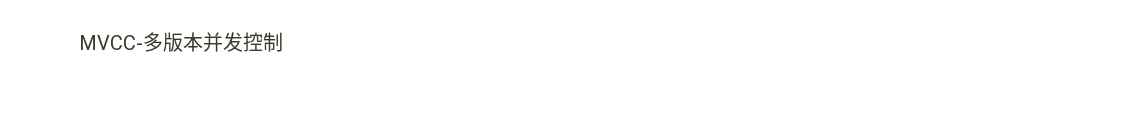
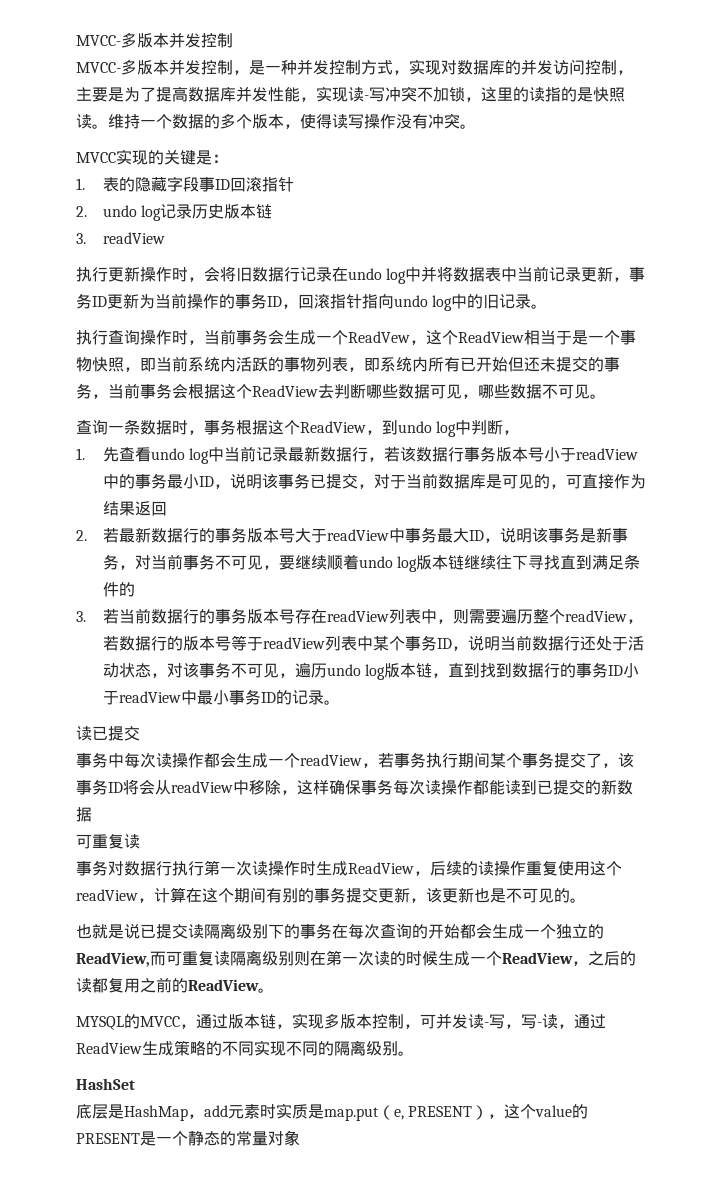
[79,32,283,52] MVCC-多版本并发控制 -> [76,32,233,48] [76,59,633,75] [76,86,625,102] [76,113,476,129] [76,149,228,165] [76,176,294,192] [76,204,273,221] [76,232,165,244] [76,266,646,284] [76,293,548,311] [76,329,636,345] [76,356,620,372] [76,383,606,399] [76,419,520,437] [76,446,639,464] [102,473,646,489] [102,501,167,516] [76,527,628,543] [102,554,641,572] [102,582,135,597] [76,608,643,624] [102,635,644,651] [102,662,640,680] [102,689,340,705] [76,726,140,741] [76,752,634,768] [76,779,633,795] [76,807,92,822] [76,834,140,849] [76,860,622,876] [76,887,586,903] [76,923,604,939] [76,950,636,967] [76,977,274,993] [76,1013,606,1030] [76,1040,414,1056] [76,1078,135,1090] [76,1103,589,1121] [76,1130,300,1146] MVCC-多版本并发控制 // MVCC-多版本并发控制，是一种并发控制方式，实现对数据库的并发访问控制，主要是为了提高数据库并发性能，实现读-写冲突不加锁，这里的读指的是快照读。维持一个数据的多个版本，使得读写操作没有冲突。 // MVCC实现的关键是： // 1.表的隐藏字段事ID回滚指针 // 2. undo log记录历史版本链 // 3. readView // 执行更新操作时，会将旧数据行记录在undo log中并将数据表中当前记录更新，事务ID更新为当前操作的事务ID，回滚指针指向undo log中的旧记录。 // 执行查询操作时，当前事务会生成一个ReadVew，这个ReadView相当于是一个事物快照，即当前系统内活跃的事物列表，即系统内所有已开始但还未提交的事务，当前事务会根据这个ReadView去判断哪些数据可见，哪些数据不可见。 // 查询一条数据时，事务根据这个ReadView，到undo log中判断， // 1.先查看undo log中当前记录最新数据行，若该数据行事务版本号小于readView中的事务最小ID，说明该事务已提交，对于当前数据库是可见的，可直接作为结果返回 // 2.若最新数据行的事务版本号大于readView中事务最大ID，说明该事务是新事务，对当前事务不可见，要继续顺着undo log版本链继续往下寻找直到满足条件的 // 3.若当前数据行的事务版本号存在readView列表中，则需要遍历整个readView，若数据行的版本号等于readView列表中某个事务ID，说明当前数据行还处于活动状态，对该事务不可见，遍历undo log版本链，直到找到数据行的事务ID小于readView中最小事务ID的记录。 // 读已提交 // 事务中每次读操作都会生成一个readView，若事务执行期间某个事务提交了，该事务ID将会从readView中移除，这样确保事务每次读操作都能读到已提交的新数据 // 可重复读 // 事务对数据行执行第一次读操作时生成ReadView，后续的读操作重复使用这个readView，计算在这个期间有别的事务提交更新，该更新也是不可见的。 // 也就是说已提交读隔离级别下的事务在每次查询的开始都会生成一个独立的ReadView,而可重复读隔离级别则在第一次读的时候生成一个ReadView，之后的读都复用之前的ReadView。 // MYSQL的MVCC，通过版本链，实现多版本控制，可并发读-写，写-读，通过ReadView生成策略的不同实现不同的隔离级别。 // HashSet // 底层是HashMap，add元素时实质是map.put（e, PRESENT），这个value的PRESENT是一个静态的常量对象

